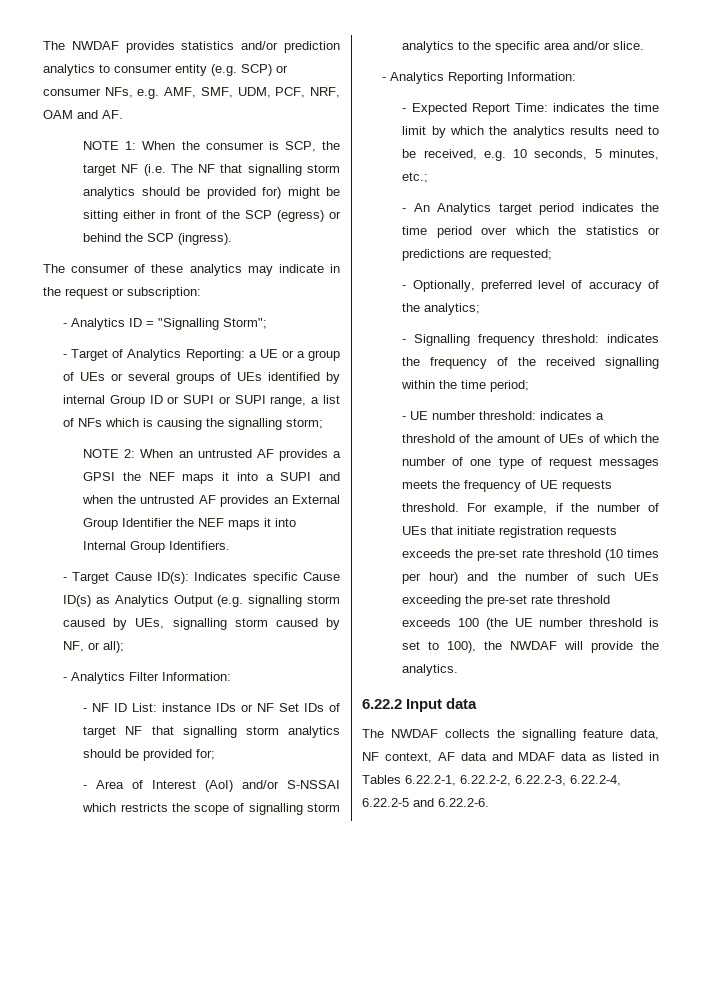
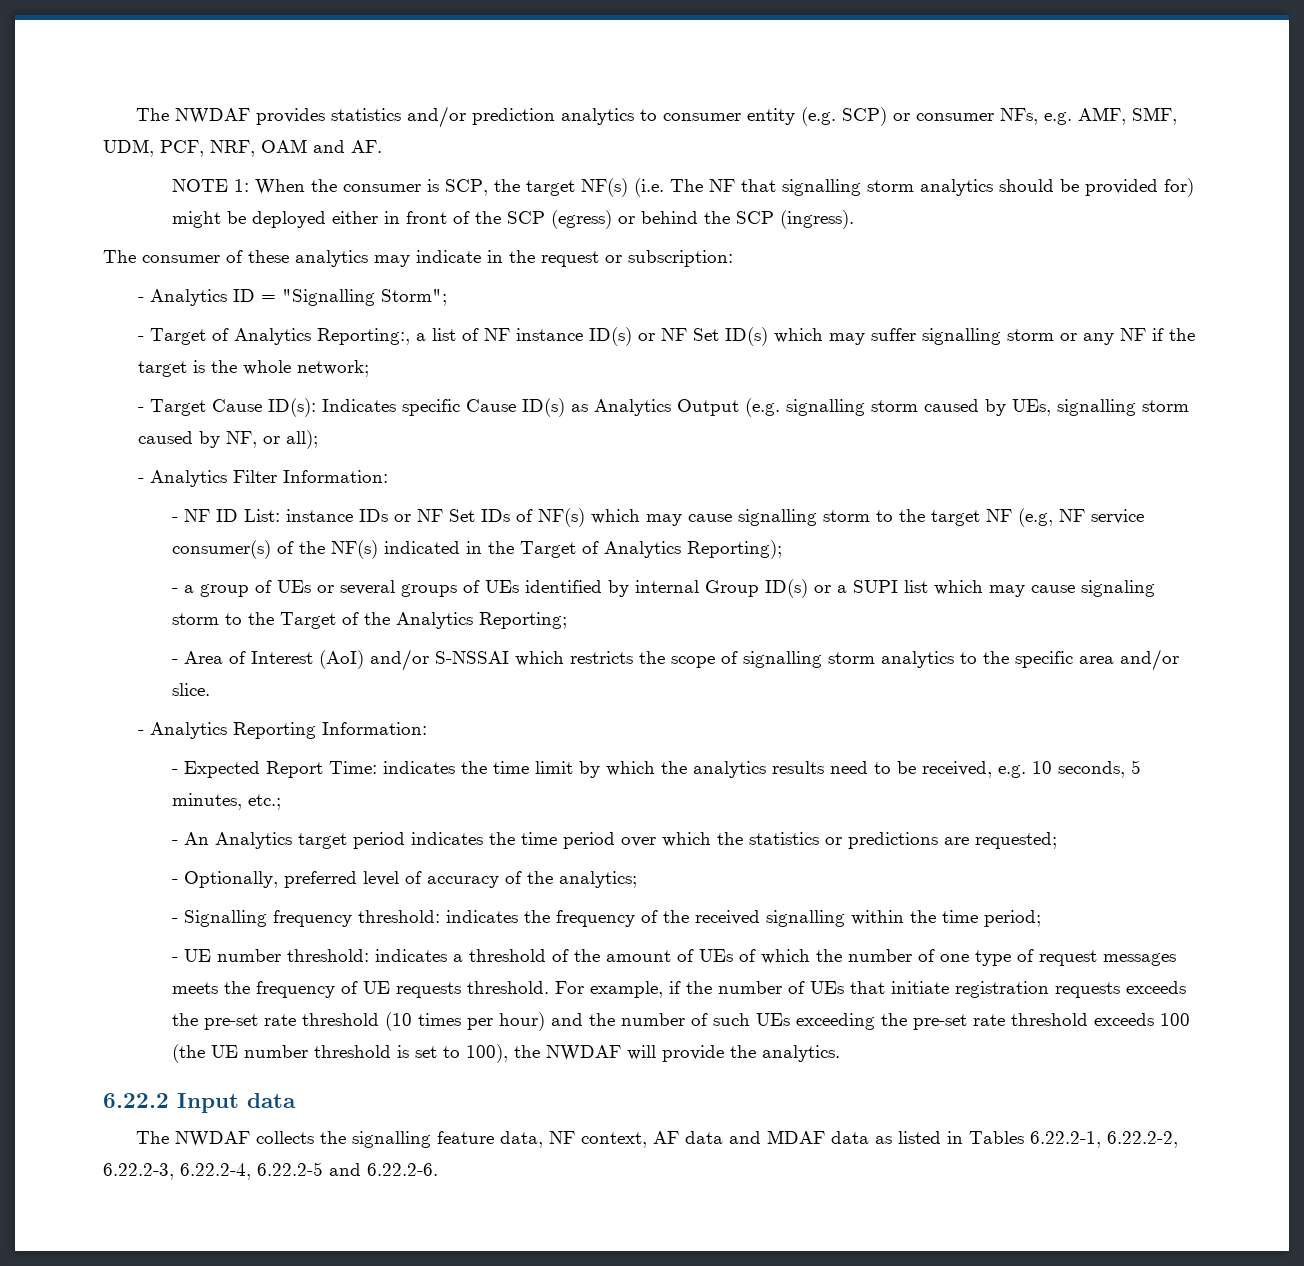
[121,164,139,173] NF -> [581,178,629,197] NF(s)
[83,210,119,222] sitting -> [252,211,327,228] deployed
[185,349,341,361] [63,372,340,384] [63,395,340,407] [63,418,324,430] [83,449,341,461] [83,472,341,484] [82,495,340,507] [83,518,297,530] [83,541,231,553] Reporting: a UE or a group of UEs or several groups of UEs identified by internal Group ID or SUPI or SUPI range, a list of NFs which is causing the signalling storm; // NOTE 2: When an untrusted AF provides a GPSI the NEF maps it into a SUPI and when the untrusted AF provides an External Group Identifier the NEF maps it into Internal Group Identifiers. -> [316,327,1195,346] [137,360,369,377] Reporting:, a list of NF instance ID(s) or NF Set ID(s) which may suffer signalling storm or any NF if the target is the whole network;
[83,726,340,738] [83,749,216,761] target NF that signalling storm analytics should be provided for; -> [538,508,1145,527] [172,540,783,559] [172,579,1156,598] [172,612,568,629] NF(s) which may cause signalling storm to the target NF (e.g, NF service consumer(s) of the NF(s) indicated in the Target of Analytics Reporting); // - a group of UEs or several groups of UEs identified by internal Group ID(s) or a SUPI list which may cause signaling storm to the Target of the Analytics Reporting;

